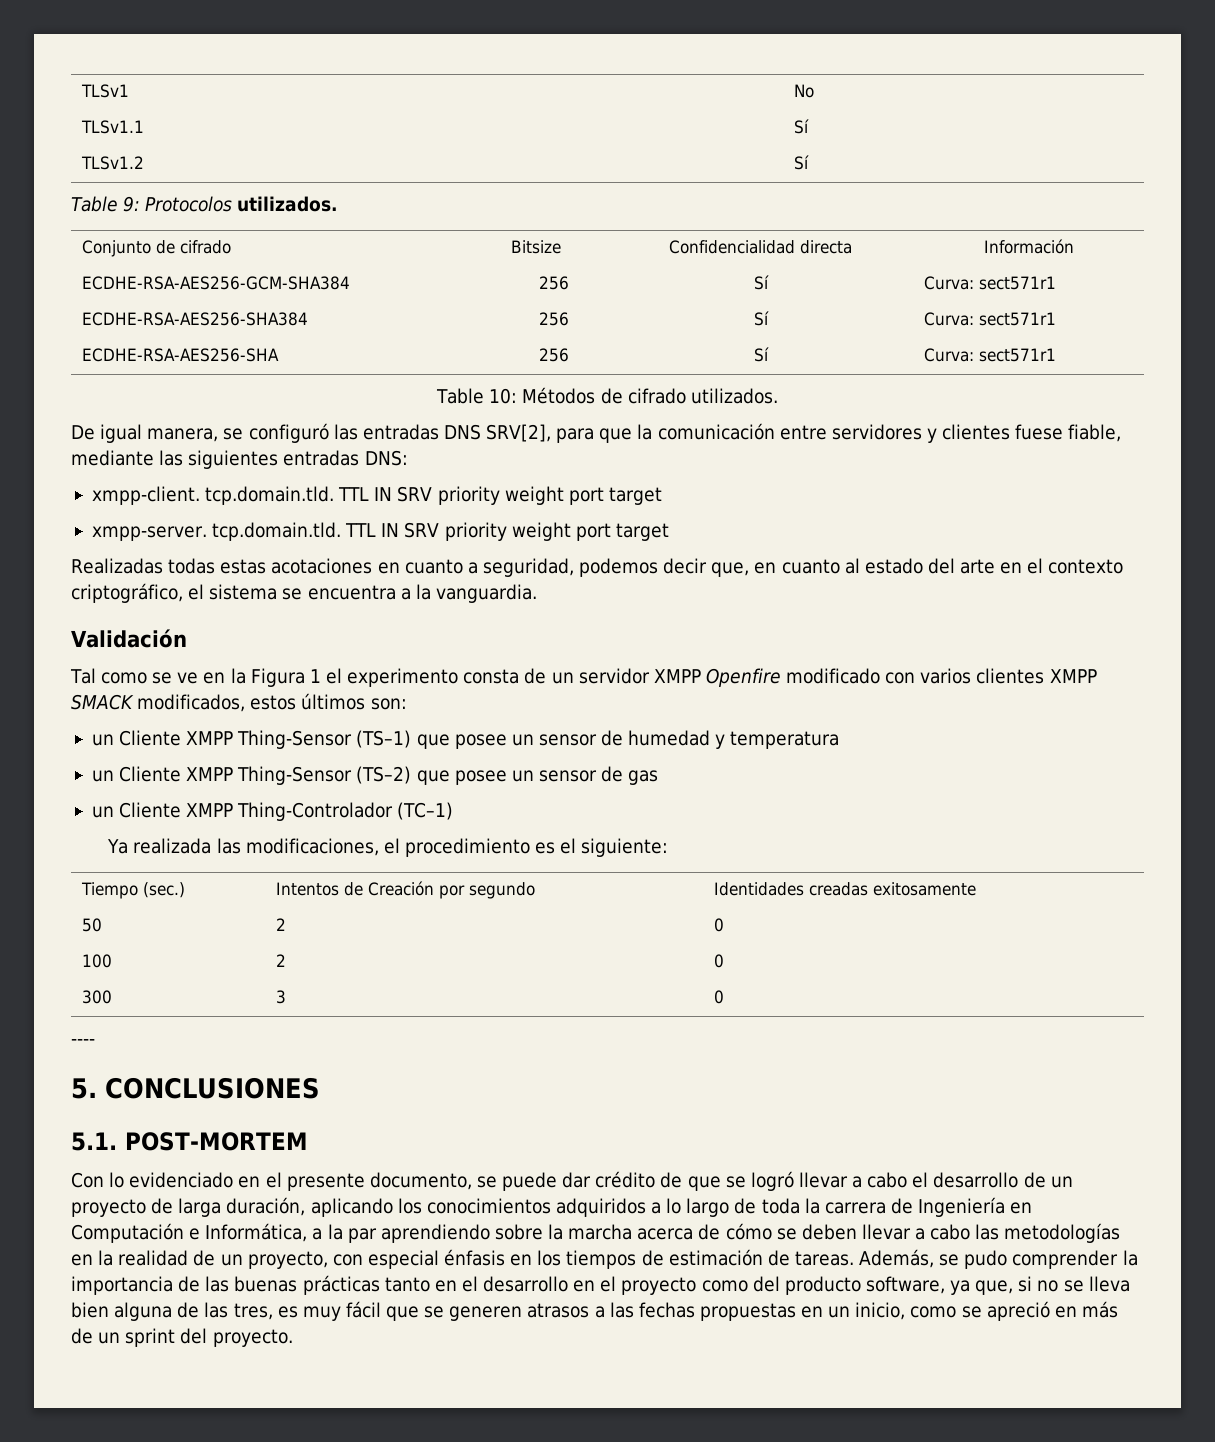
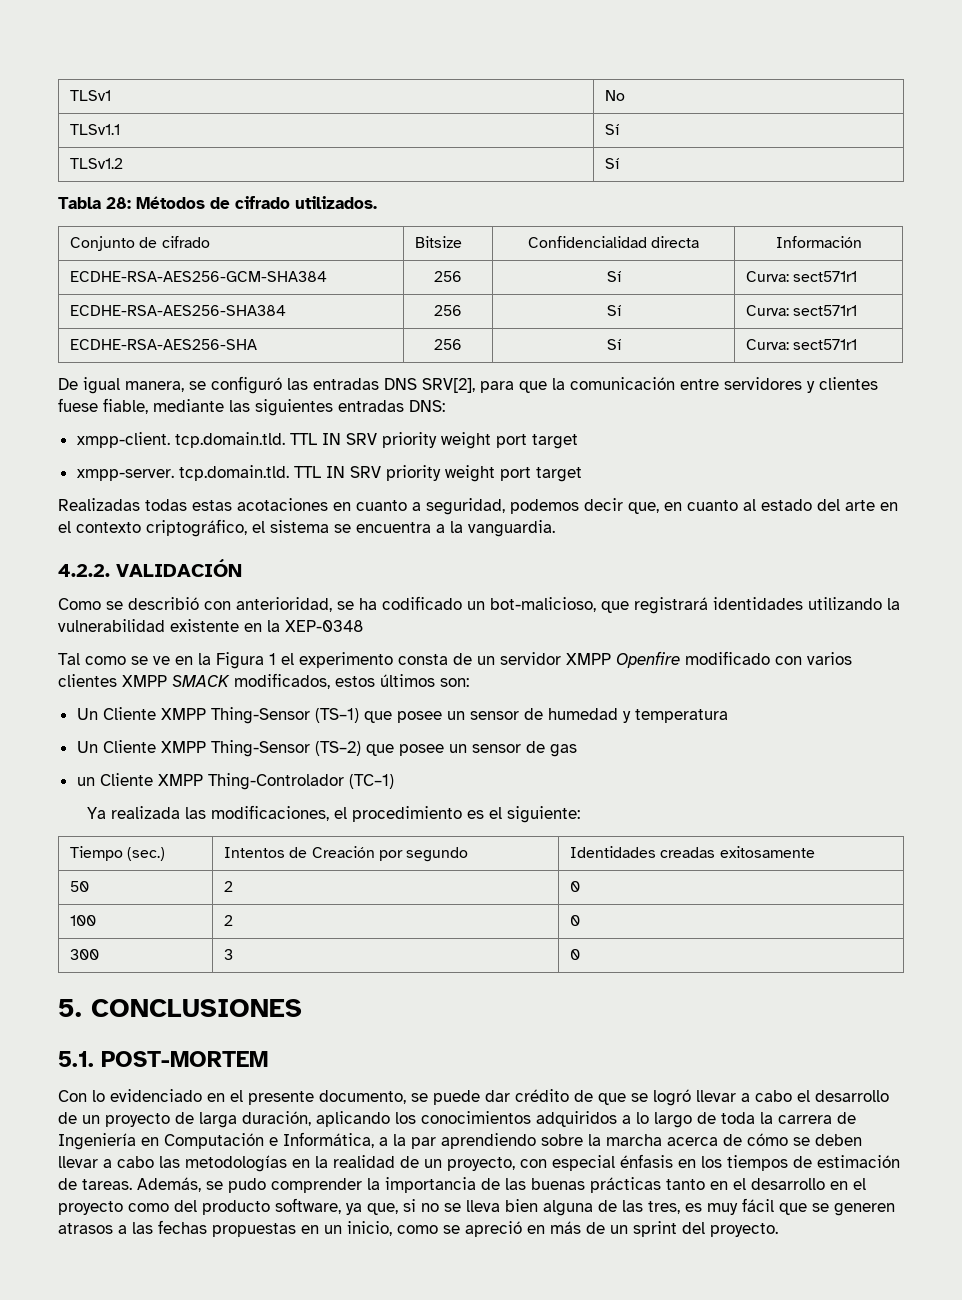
[71,196,233,212] Table 9: Protocolos -> [58,196,290,209] Tabla 28: Métodos de cifrado
[436,387,778,404] // Table 10: Métodos de cifrado utilizados. -> (858, 344) none
[71,629,187,648] Validación -> [58,559,242,577] [58,596,900,614] [58,619,363,632] 4.2.2. VALIDACIÓN // Como se describió con anterioridad, se ha codificado un bot-malicioso, que registrará identidades utilizando la vulnerabilidad existente en la XEP-0348
[91,734,114,746] un -> [76,708,98,720] Un
[91,770,114,782] un -> [76,741,98,753] Un
[71,1039,95,1045] // ---- -> (581, 954) none

